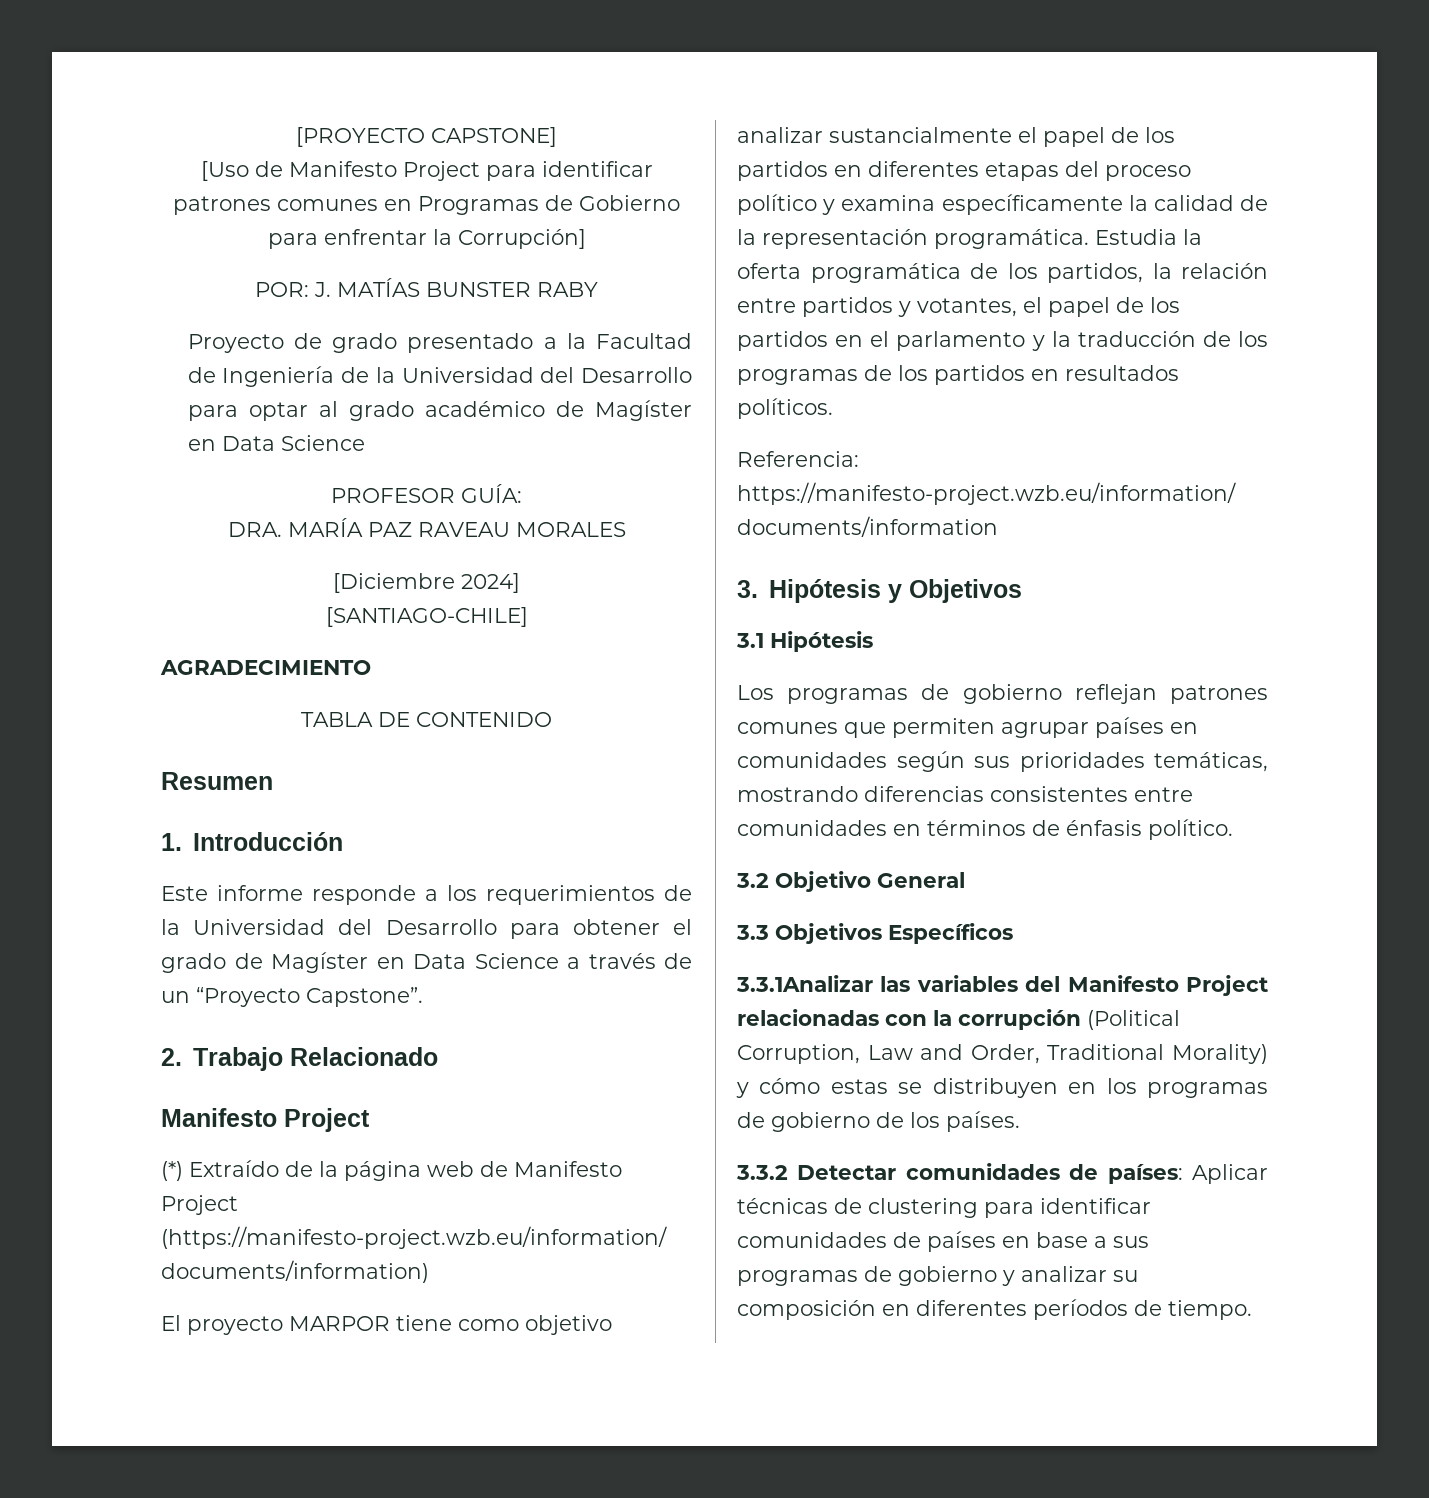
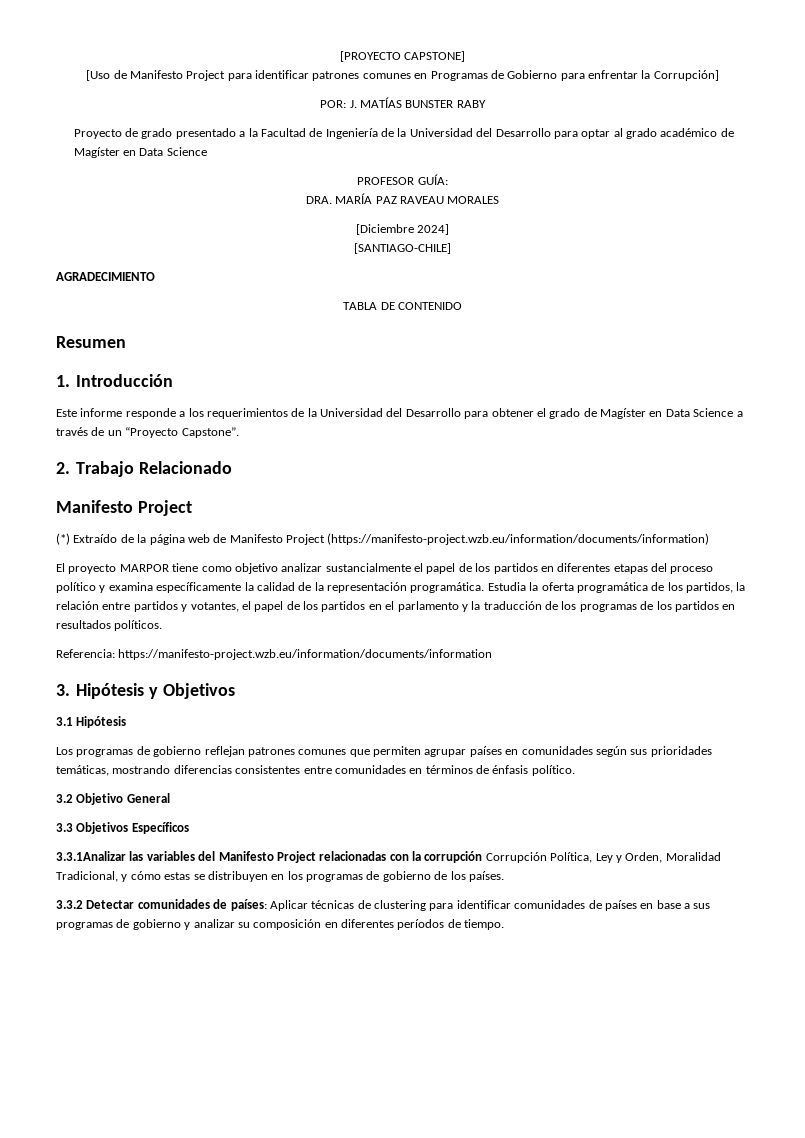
[1087,1010,1180,1030] [737,1044,1268,1064] (Political Corruption, Law and Order, Traditional Morality) -> [485,852,721,863] [56,871,118,882] Corrupción Política, Ley y Orden, Moralidad Tradicional,

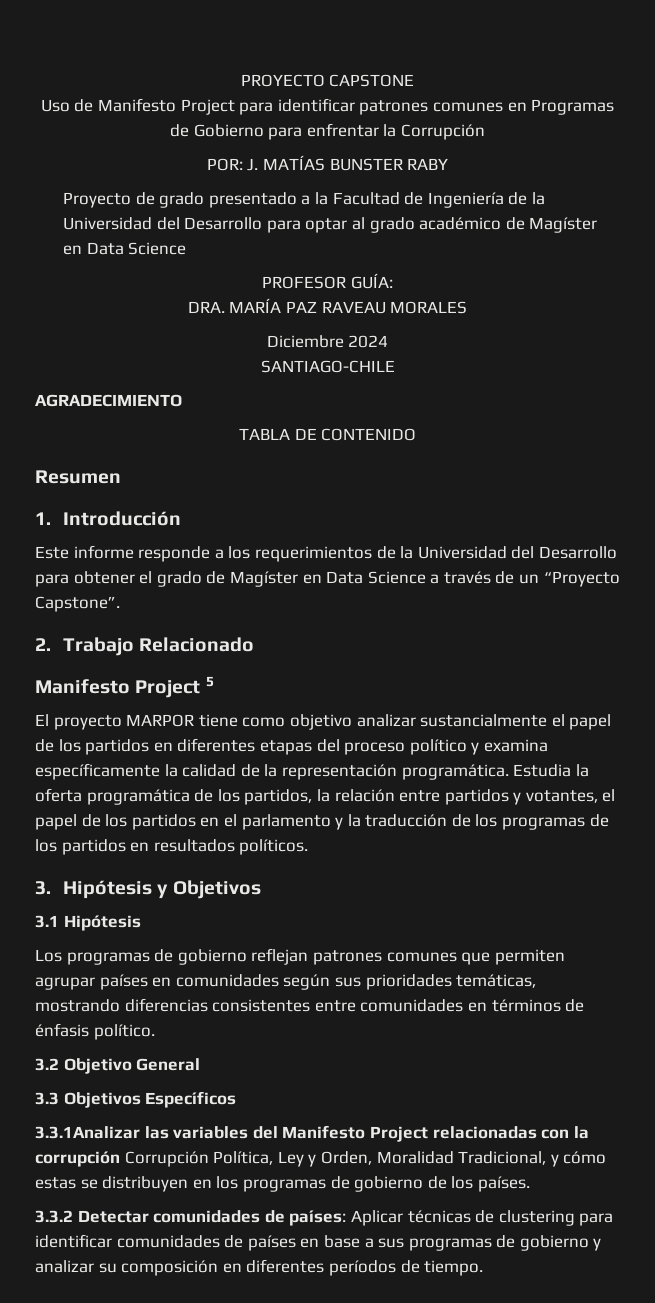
[339,51,466,62] [86,70,111,81] [PROYECTO CAPSTONE] // [Uso -> [240,74,415,87] [40,99,70,112] PROYECTO CAPSTONE // Uso
[653,70,719,81] Corrupción] -> [400,124,485,140] Corrupción
[355,224,450,235] [354,243,451,254] [Diciembre 2024] // [SANTIAGO-CHILE] -> [266,335,389,348] [260,360,395,373] Diciembre 2024 // SANTIAGO-CHILE
[56,533,710,545] // (*) Extraído de la página web de Manifesto Project (https://manifesto-project.wzb.eu/information/documents/information) -> [205,676,214,687] 5
[56,649,493,660] // Referencia: https://manifesto-project.wzb.eu/information/documents/information -> (309, 847) none

